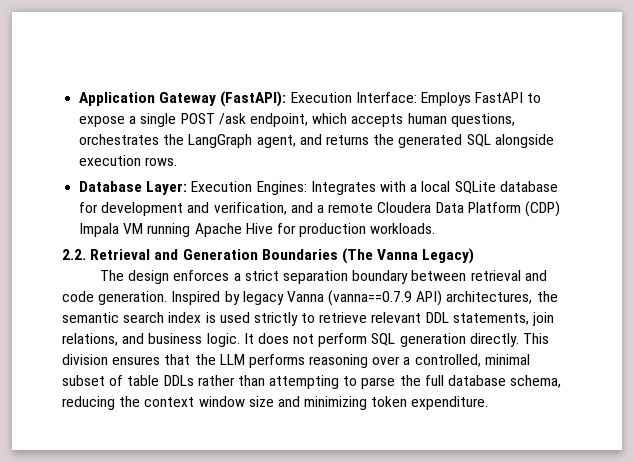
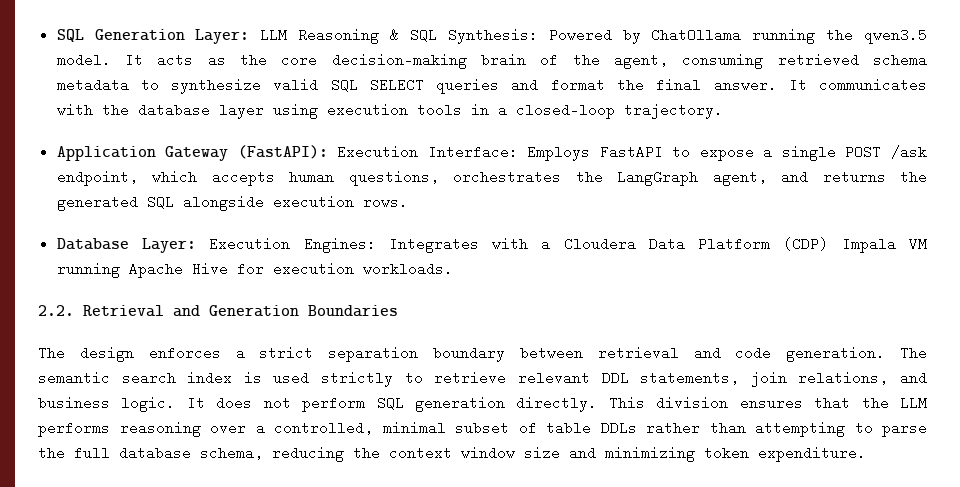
(79, 99) none -> [56,28,927,44] [56,53,927,69] [56,78,927,94] [56,103,723,119] SQL Generation Layer: LLM Reasoning & SQL Synthesis: Powered by ChatOllama running the qwen3.5 model. It acts as the core decision-making brain of the agent, consuming retrieved schema metadata to synthesize valid SQL SELECT queries and format the final answer. It communicates with the database layer using execution tools in a closed-loop trajectory. //
[421,181,558,194] [79,202,374,216] local SQLite database for development and verification, and a remote -> (551, 244) none
[299,223,367,237] production -> [272,262,354,276] execution
[341,248,475,264] (The Vanna Legacy) -> (398, 311) none
[171,290,558,306] Inspired by legacy Vanna (vanna==0.7.9 API) architectures, the -> [900,346,928,360] The

